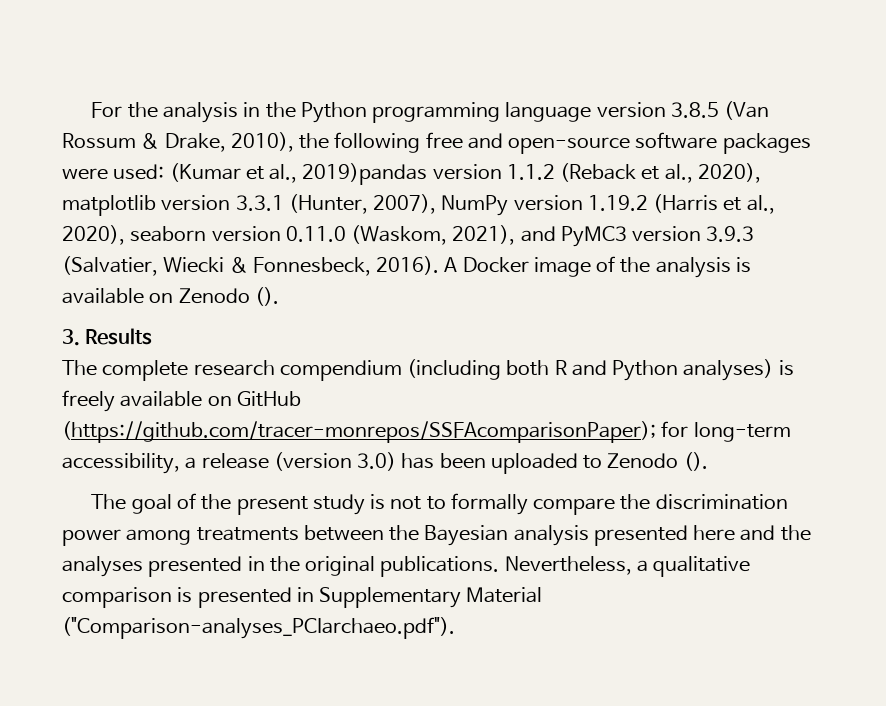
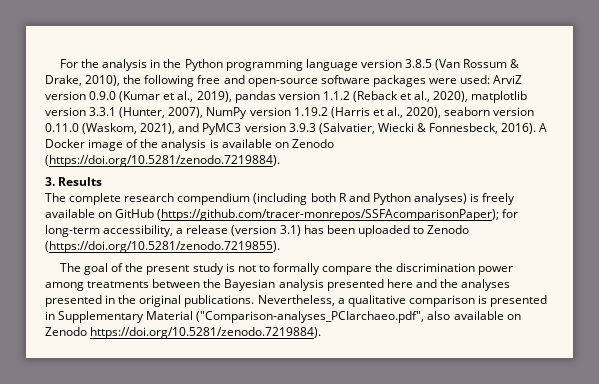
(165, 172) none -> [493,75,523,84] [45,91,117,100] ArviZ version 0.9.0
[302,163,428,185] 2019)pandas -> [196,91,276,103] 2019), pandas
[254,287,279,306] (). -> [45,155,280,167] (https://doi.org/10.5281/zenodo.7219884).
[357,452,397,471] 3.0) -> [279,225,301,236] 3.1)
[683,452,708,471] (). -> [45,241,280,253] (https://doi.org/10.5281/zenodo.7219855).
[62,617,455,639] ("Comparison-analyses_PCIarchaeo.pdf"). -> [196,311,521,323] [45,327,322,339] ("Comparison-analyses_PCIarchaeo.pdf", also available on Zenodo https://doi.org/10.5281/zenodo.7219884).

